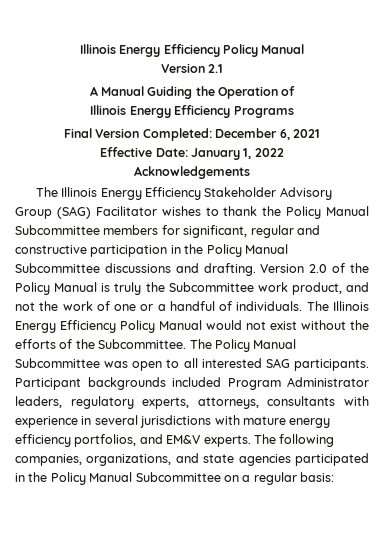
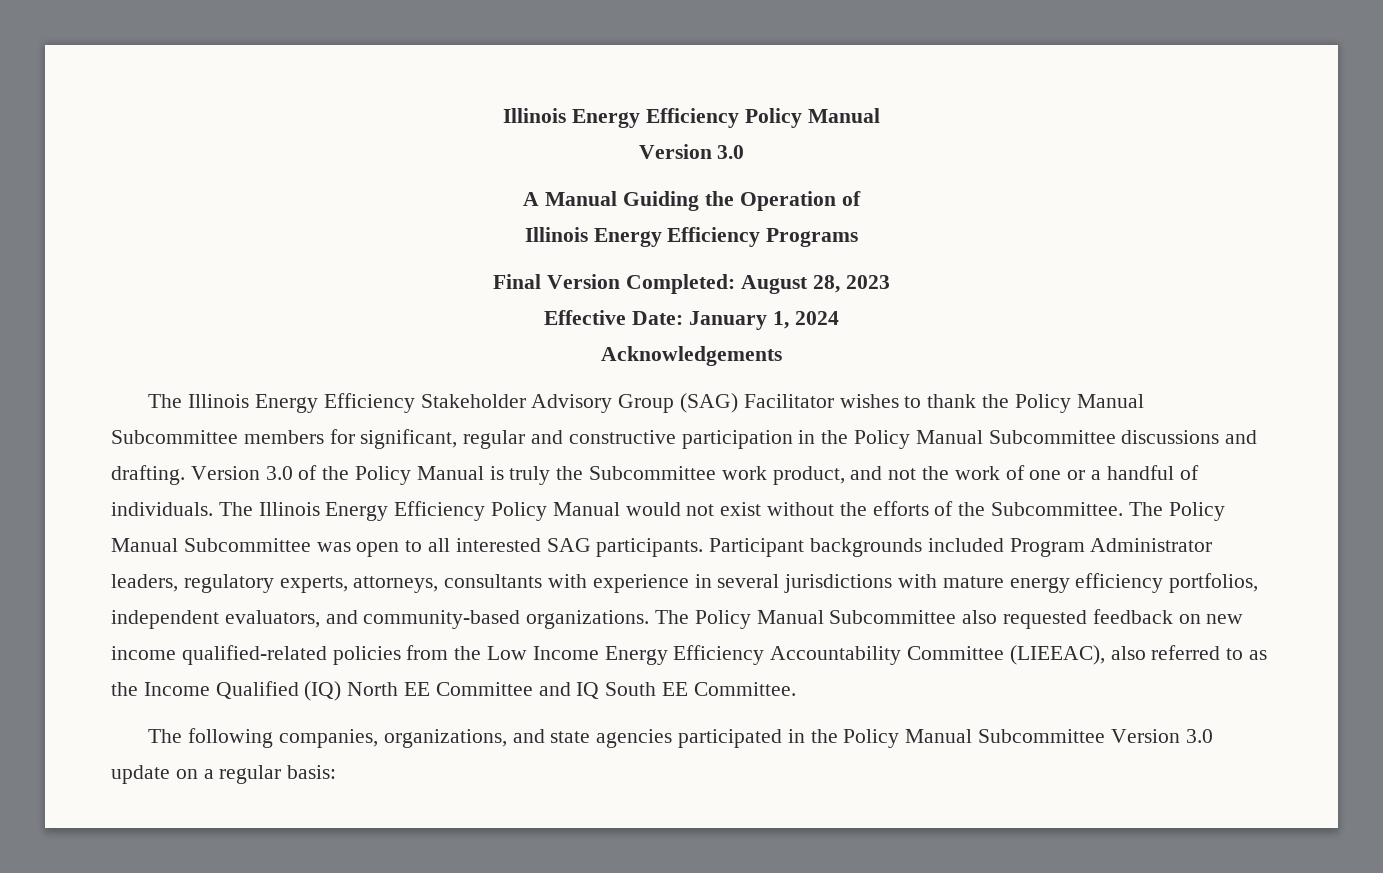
[208,64,224,73] 2.1 -> [717,145,745,159] 3.0
[215,128,320,140] December 6, 2021 -> [740,275,890,294] August 28, 2023
[254,148,284,157] 2022 -> [794,311,839,325] 2024
[309,264,328,273] 2.0 -> [265,466,293,480] 3.0
[139,434,251,447] and EM&V experts. -> [111,609,1244,629] [111,645,1268,665] [111,681,796,701] independent evaluators, and community-based organizations. The Policy Manual Subcommittee also requested feedback on new income qualified-related policies from the Low Income Energy Efficiency Accountability Committee (LIEEAC), also referred to as the Income Qualified (IQ) North EE Committee and IQ South EE Committee. //
(221, 477) none -> [1110,729,1213,743] [111,765,170,784] Version 3.0 update

